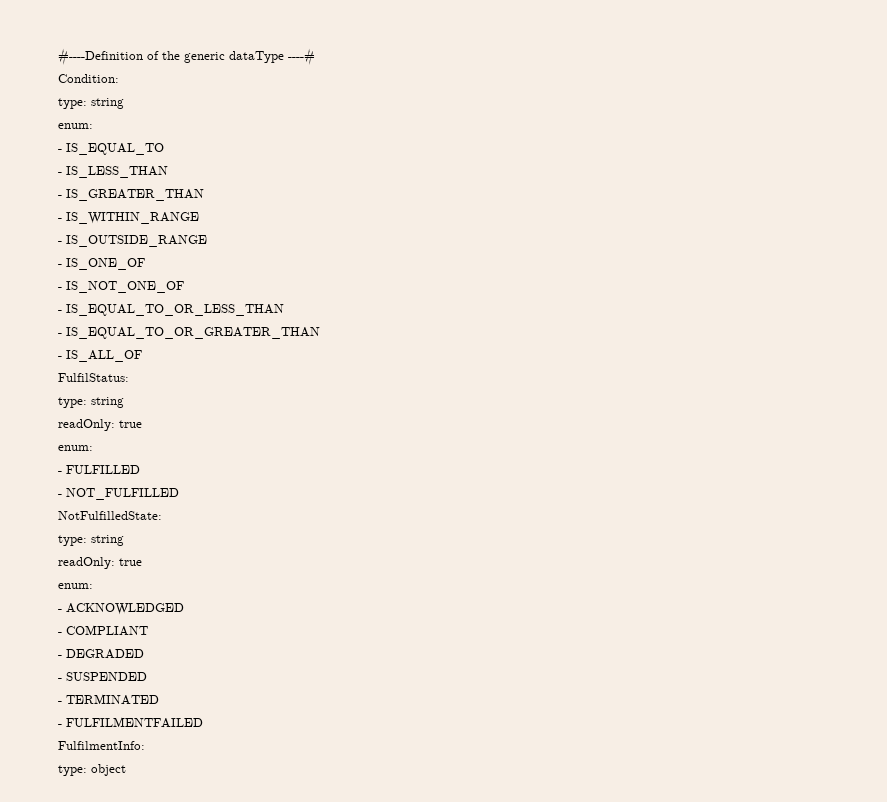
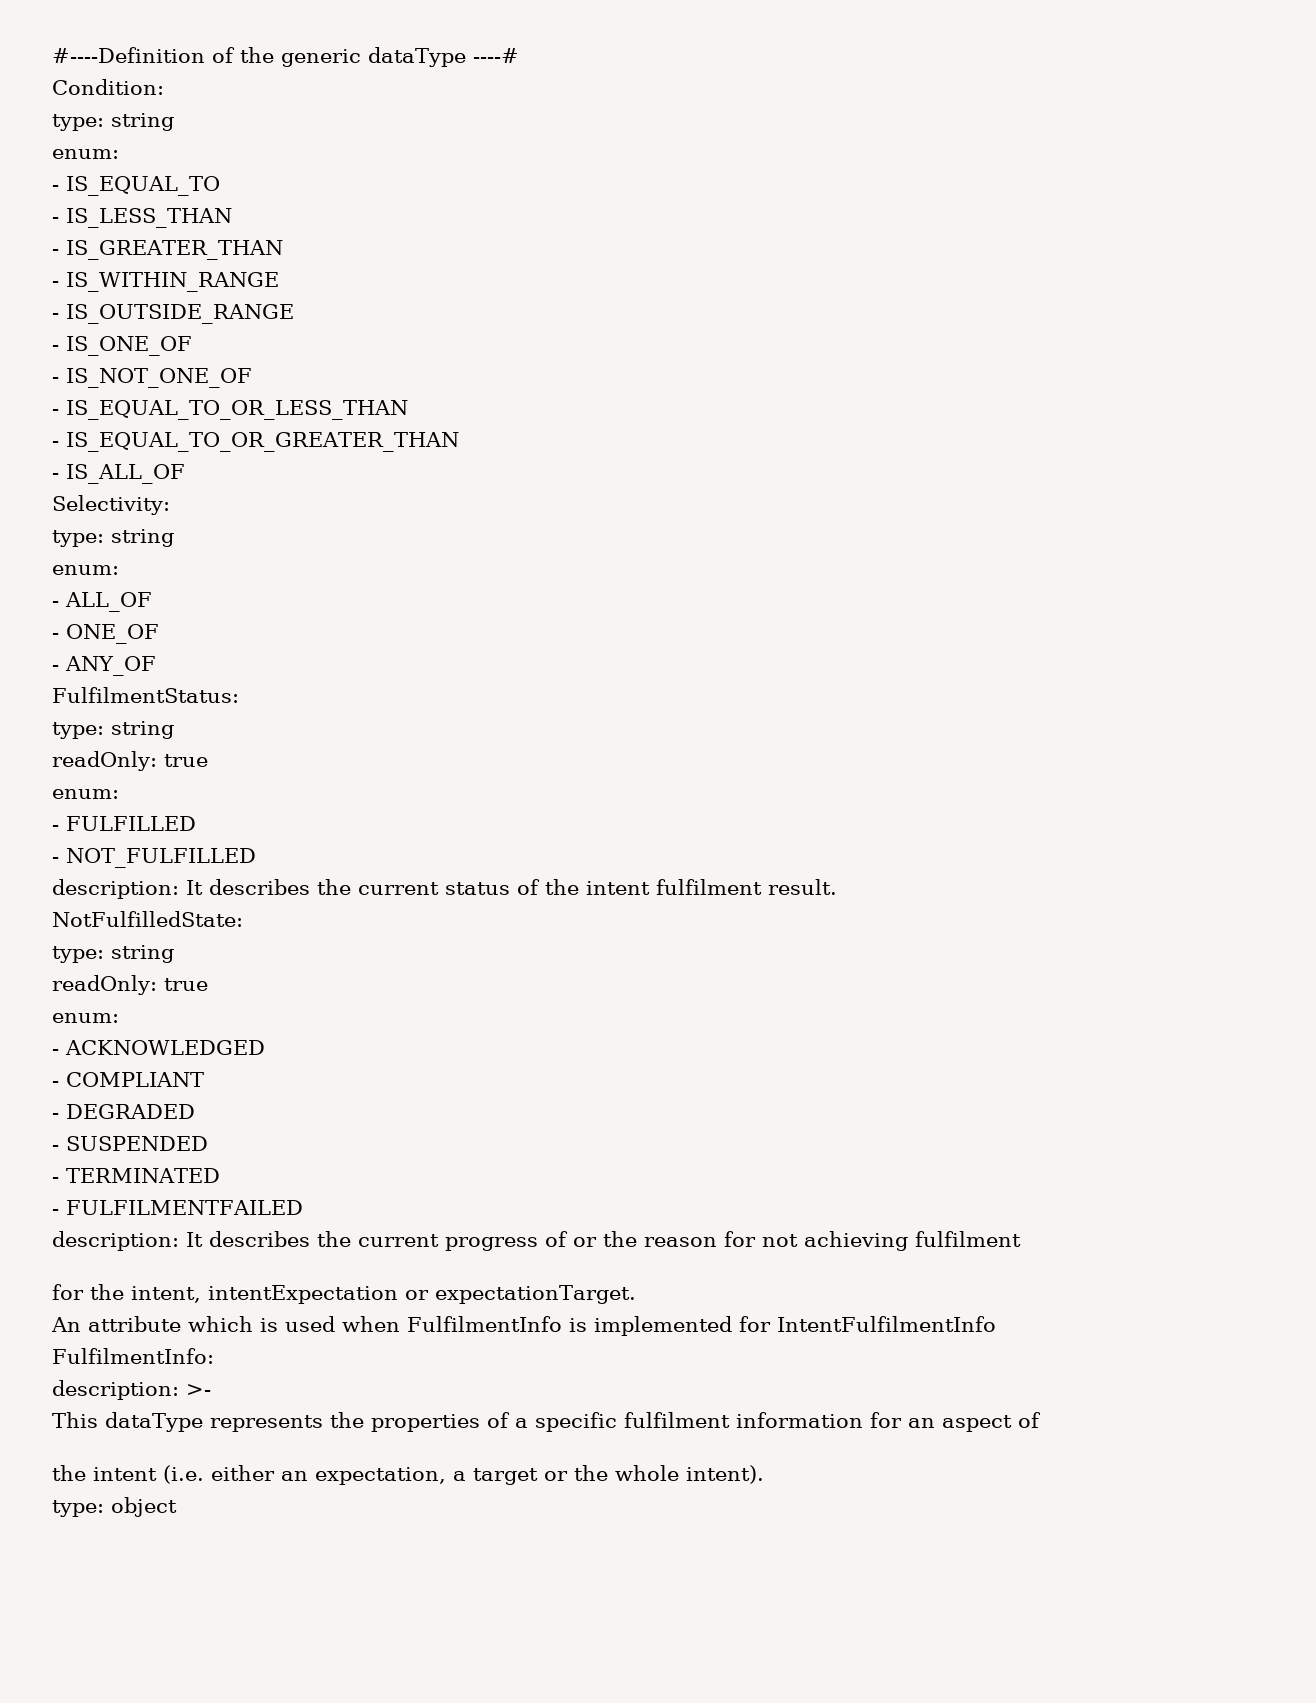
[58,373,129,382] FulfilStatus: -> [52,495,170,515] [52,529,174,547] [52,565,119,575] [52,592,152,612] [52,624,159,644] [52,656,156,676] [52,687,239,703] Selectivity: // type: string // enum: // - ALL_OF // - ONE_OF // - ANY_OF // FulfilmentStatus:
(179, 494) none -> [52,879,837,899] // description: It describes the current status of the intent fulfilment result.
[58,741,145,750] FulfilmentInfo: -> [52,1231,1021,1251] [52,1284,636,1304] [51,1316,996,1336] [52,1348,214,1364] [52,1380,211,1400] [52,1412,1041,1432] [52,1465,764,1485] description: It describes the current progress of or the reason for not achieving fulfilment // for the intent, intentExpectation or expectationTarget. // An attribute which is used when FulfilmentInfo is implemented for IntentFulfilmentInfo // FulfilmentInfo: // description: >- // This dataType represents the properties of a specific fulfilment information for an aspect of // the intent (i.e. either an expectation, a target or the whole intent).

